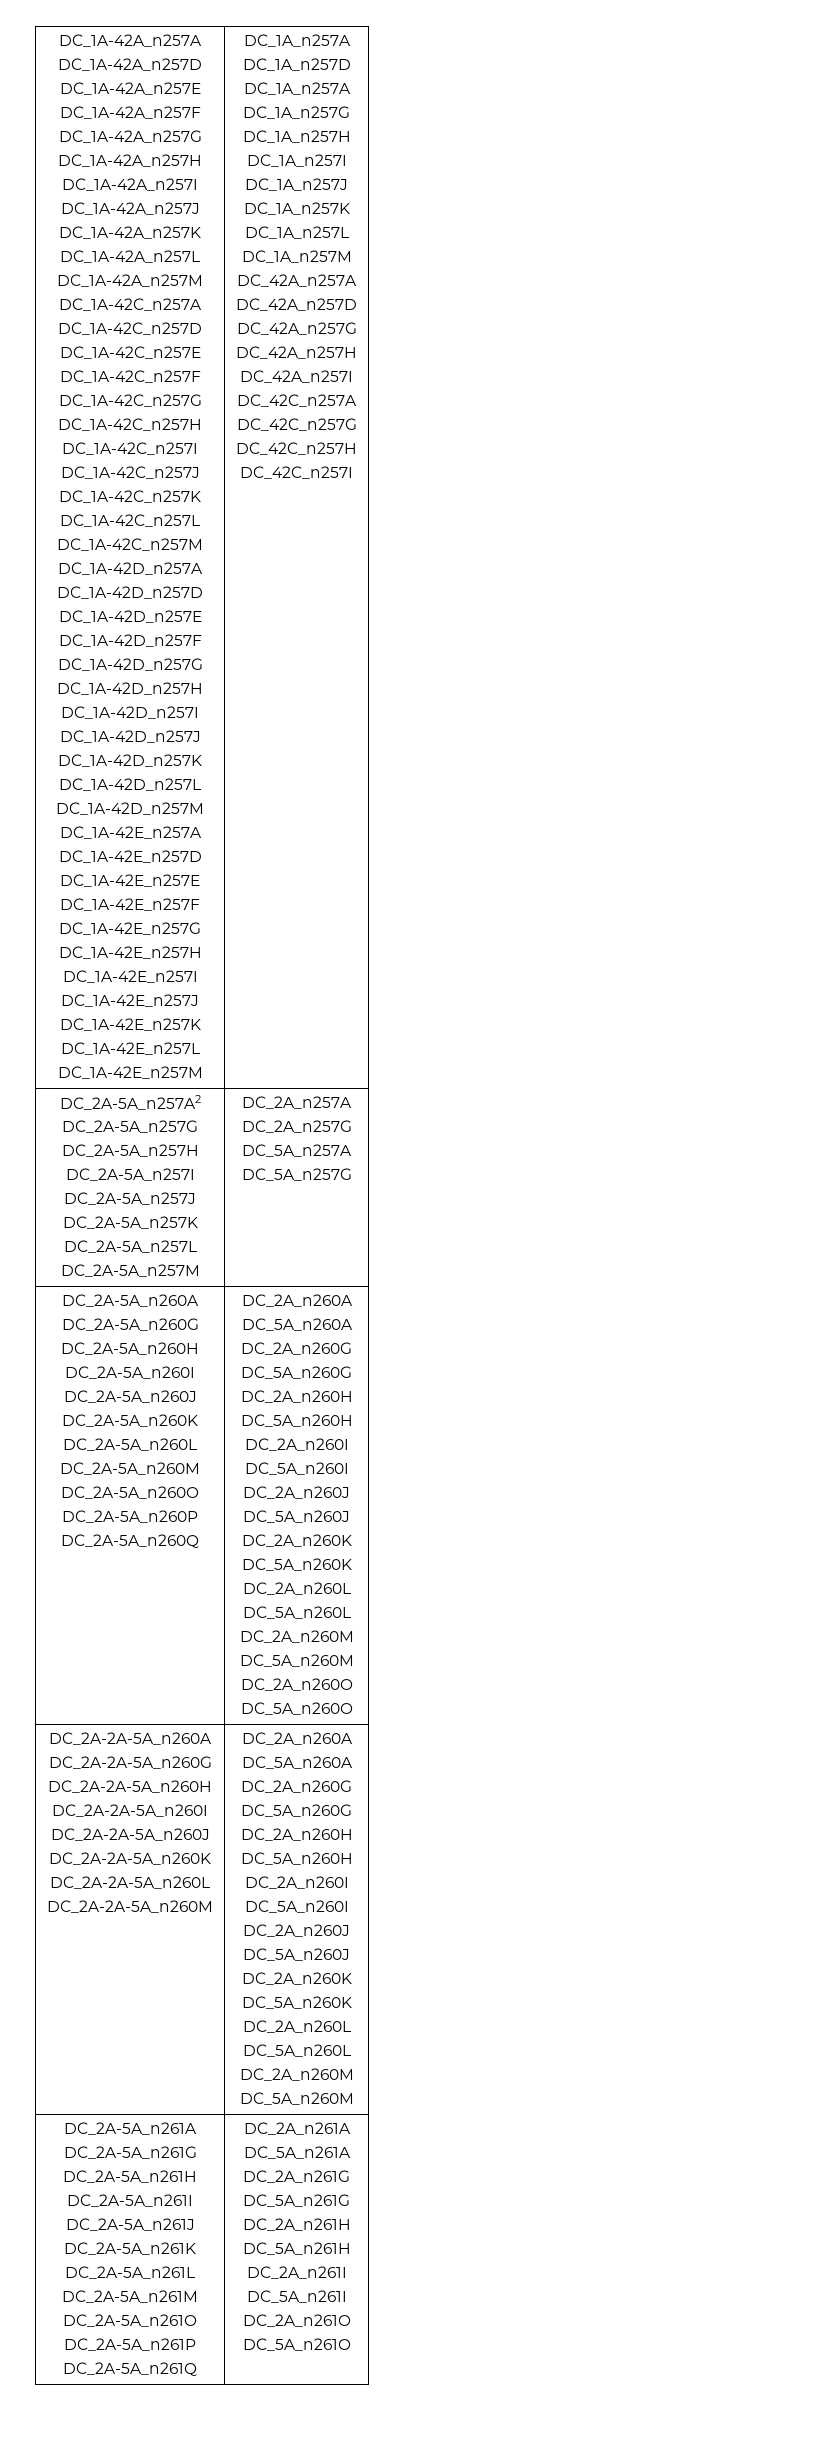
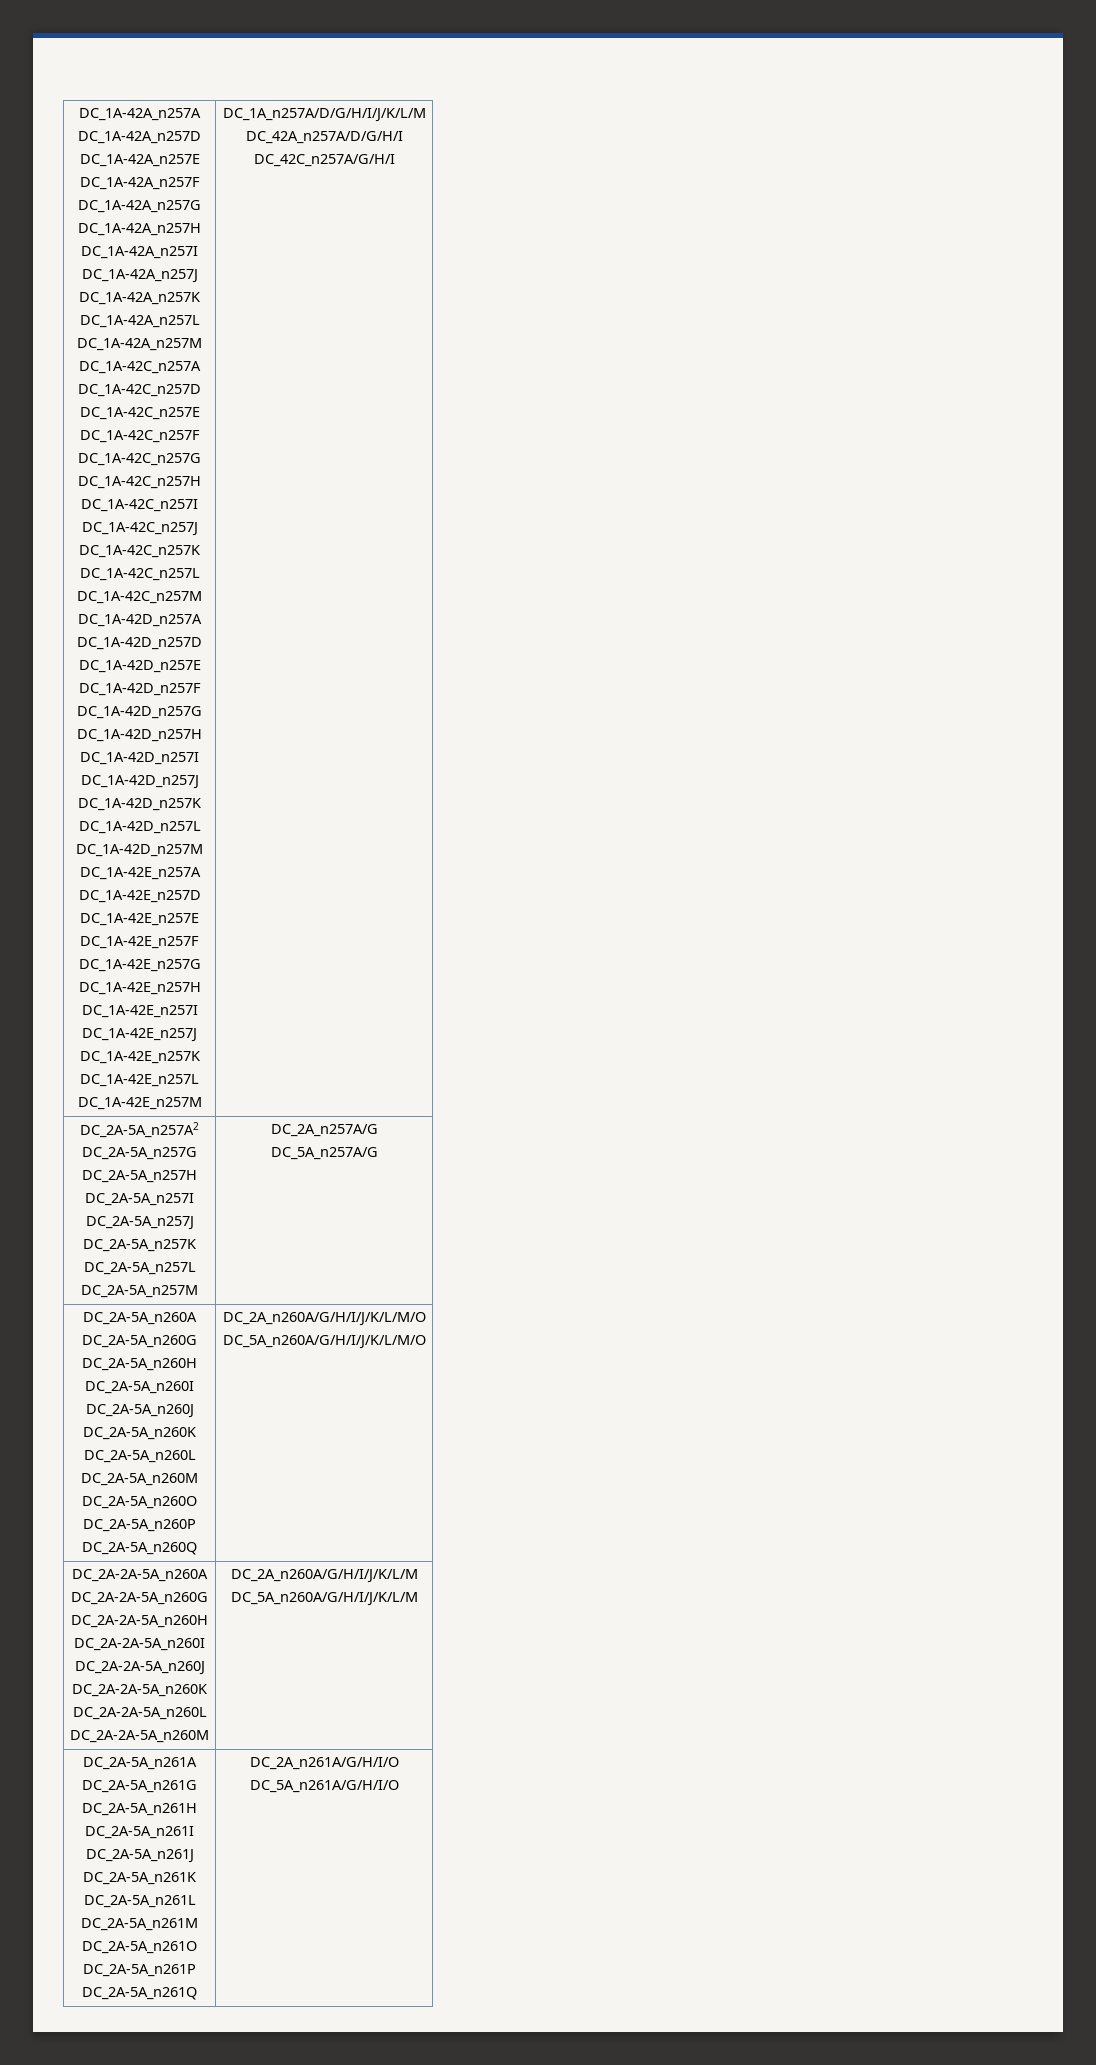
[243,34,351,47] [242,58,351,71] [243,82,351,95] [243,106,350,119] [242,130,351,143] [246,154,347,167] [245,178,348,191] [243,202,350,215] [244,226,349,239] [241,250,352,263] [237,274,357,287] [236,298,357,311] [236,322,357,335] [236,346,357,359] [240,370,353,383] [237,394,357,407] [236,418,357,431] [236,442,357,455] [240,466,353,479] DC_1A_n257A // DC_1A_n257D // DC_1A_n257A // DC_1A_n257G // DC_1A_n257H // DC_1A_n257I // DC_1A_n257J // DC_1A_n257K // DC_1A_n257L // DC_1A_n257M // DC_42A_n257A // DC_42A_n257D // DC_42A_n257G // DC_42A_n257H // DC_42A_n257I // DC_42C_n257A // DC_42C_n257G // DC_42C_n257H // DC_42C_n257I -> [222,108,426,122] [245,131,403,144] [253,154,395,167] DC_1A_n257A/D/G/H/I/J/K/L/M // DC_42A_n257A/D/G/H/I // DC_42C_n257A/G/H/I
[242,1096,352,1109] [241,1120,352,1133] [242,1144,352,1157] [241,1168,352,1181] DC_2A_n257A // DC_2A_n257G // DC_5A_n257A // DC_5A_n257G -> [270,1124,378,1137] [270,1147,378,1160] DC_2A_n257A/G // DC_5A_n257A/G
[241,1294,353,1307] [241,1318,353,1331] [241,1342,352,1355] [241,1366,352,1379] [240,1390,353,1403] [240,1414,353,1427] [244,1438,349,1451] [244,1462,349,1475] [243,1486,350,1499] [243,1510,350,1523] [241,1534,352,1547] [241,1558,352,1571] [242,1582,351,1595] [242,1606,351,1619] [239,1630,354,1643] [239,1654,354,1667] [240,1678,353,1691] [240,1702,353,1715] DC_2A_n260A // DC_5A_n260A // DC_2A_n260G // DC_5A_n260G // DC_2A_n260H // DC_5A_n260H // DC_2A_n260I // DC_5A_n260I // DC_2A_n260J // DC_5A_n260J // DC_2A_n260K // DC_5A_n260K // DC_2A_n260L // DC_5A_n260L // DC_2A_n260M // DC_5A_n260M // DC_2A_n260O // DC_5A_n260O -> [222,1312,426,1326] [222,1335,426,1349] DC_2A_n260A/G/H/I/J/K/L/M/O // DC_5A_n260A/G/H/I/J/K/L/M/O
[241,1732,353,1745] [241,1756,353,1769] [241,1780,352,1793] [241,1804,352,1817] [240,1828,353,1841] [240,1852,353,1865] [244,1876,349,1889] [244,1900,349,1913] [243,1924,350,1937] [243,1948,350,1961] [241,1972,352,1985] [241,1996,352,2009] [242,2020,351,2033] [242,2044,351,2057] [239,2068,354,2081] [239,2092,354,2105] DC_2A_n260A // DC_5A_n260A // DC_2A_n260G // DC_5A_n260G // DC_2A_n260H // DC_5A_n260H // DC_2A_n260I // DC_5A_n260I // DC_2A_n260J // DC_5A_n260J // DC_2A_n260K // DC_5A_n260K // DC_2A_n260L // DC_5A_n260L // DC_2A_n260M // DC_5A_n260M -> [230,1569,418,1583] [230,1592,418,1606] DC_2A_n260A/G/H/I/J/K/L/M // DC_5A_n260A/G/H/I/J/K/L/M
[243,2122,351,2135] [243,2146,351,2159] [243,2170,350,2183] [243,2194,350,2207] [242,2218,351,2231] [242,2242,351,2255] [246,2266,347,2279] [246,2290,347,2303] [242,2314,351,2327] [242,2338,351,2351] DC_2A_n261A // DC_5A_n261A // DC_2A_n261G // DC_5A_n261G // DC_2A_n261H // DC_5A_n261H // DC_2A_n261I // DC_5A_n261I // DC_2A_n261O // DC_5A_n261O -> [249,1757,399,1770] [249,1780,399,1793] DC_2A_n261A/G/H/I/O // DC_5A_n261A/G/H/I/O

